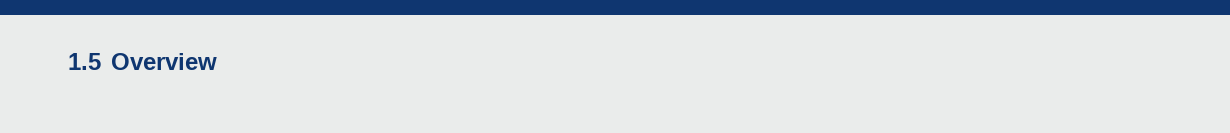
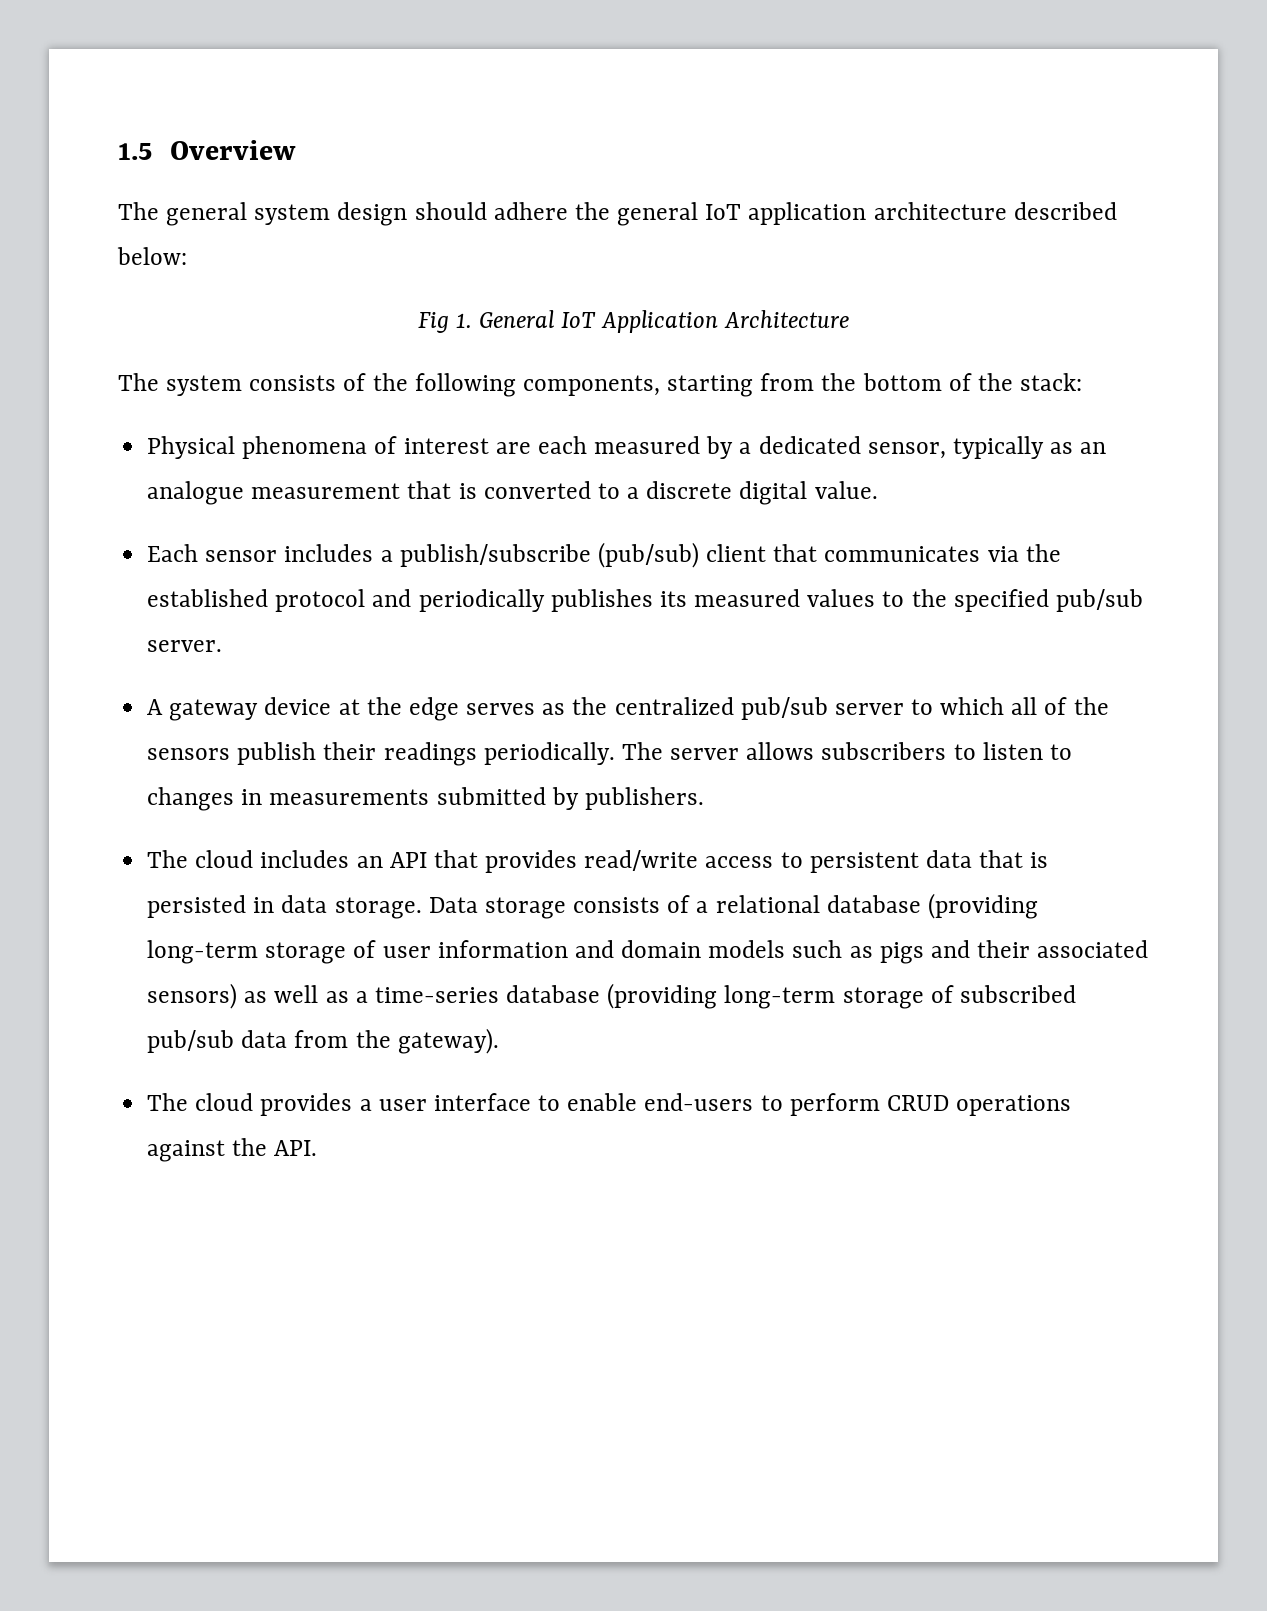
(217, 61) none -> [118,202,1117,226] [117,247,187,265] [417,310,850,333] [118,373,1083,397] [147,436,1107,459] [147,481,878,505] [147,542,1061,568] [147,589,1143,612] [147,640,223,652] [147,697,1109,721] [147,742,1072,766] [147,787,704,811] [147,850,1049,873] [147,893,1038,919] [147,940,1149,964] [147,983,1076,1009] [147,1028,499,1054] [147,1093,1072,1116] [147,1138,318,1162] // The general system design should adhere the general IoT application architecture described below: // Fig 1. General IoT Application Architecture // The system consists of the following components, starting from the bottom of the stack: // Physical phenomena of interest are each measured by a dedicated sensor, typically as an analogue measurement that is converted to a discrete digital value. // Each sensor includes a publish/subscribe (pub/sub) client that communicates via the established protocol and periodically publishes its measured values to the specified pub/sub server. // A gateway device at the edge serves as the centralized pub/sub server to which all of the sensors publish their readings periodically. The server allows subscribers to listen to changes in measurements submitted by publishers. // The cloud includes an API that provides read/write access to persistent data that is persisted in data storage. Data storage consists of a relational database (providing long-term storage of user information and domain models such as pigs and their associated sensors) as well as a time-series database (providing long-term storage of subscribed pub/sub data from the gateway). // The cloud provides a user interface to enable end-users to perform CRUD operations against the API.

